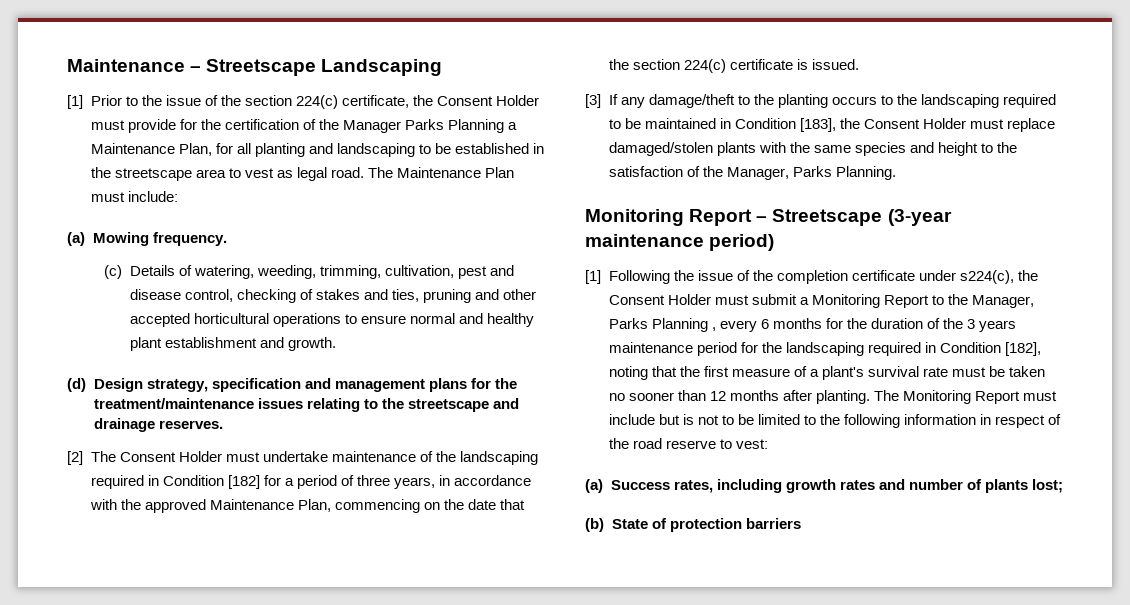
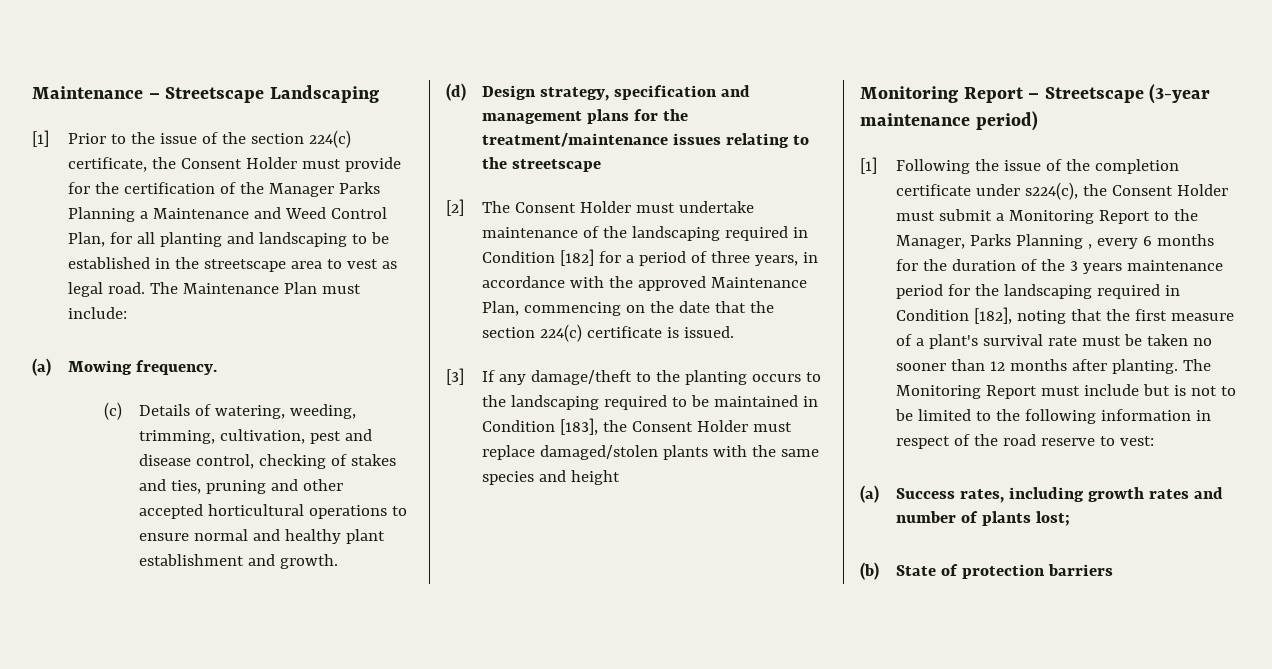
(175, 148) none -> [253,207,387,219] and Weed Control
[492,398,519,409] [93,418,223,432] and drainage reserves. -> (601, 165) none
[980,142,1017,153] [608,166,896,180] to the satisfaction of the Manager, Parks Planning. -> (620, 477) none

